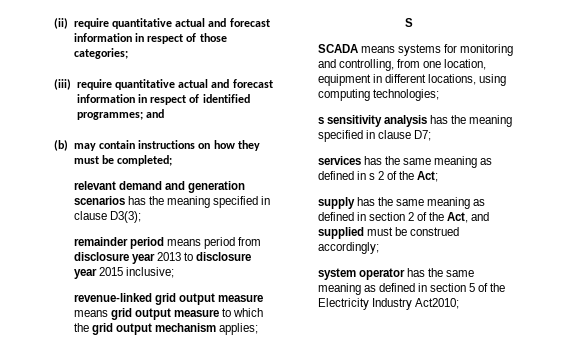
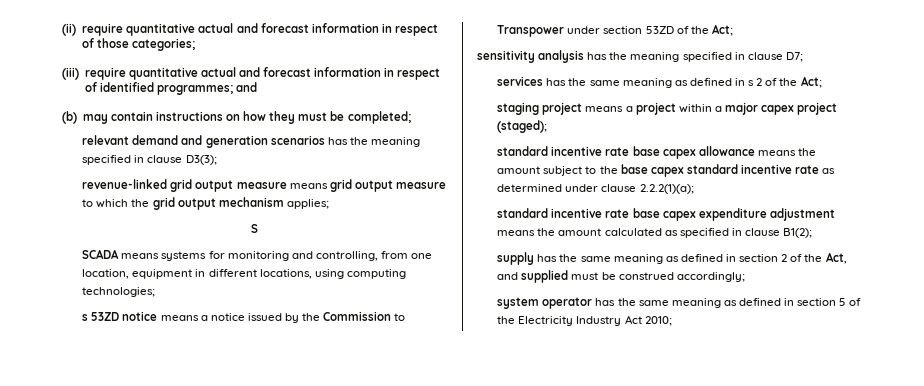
[73,237,261,249] [73,252,251,264] [73,267,174,279] // remainder period means period from disclosure year 2013 to disclosure year 2015 inclusive; -> (217, 160) none
(324, 120) none -> [91,311,406,323] [497,24,733,37] 53ZD notice means a notice issued by the Commission to Transpower under section 53ZD of the Act; //
(439, 176) none -> [497,102,838,115] [497,120,548,133] [497,146,816,159] [497,164,836,177] [497,184,694,194] [497,208,835,221] [497,228,813,238] // staging project means a project within a major capex project (staged); // standard incentive rate base capex allowance means the amount subject to the base capex standard incentive rate as determined under clause 2.2.2(1)(a); // standard incentive rate base capex expenditure adjustment means the amount calculated as specified in clause B1(2);
[414,298,459,309] Act2010; -> [624,315,672,326] Act 2010;

